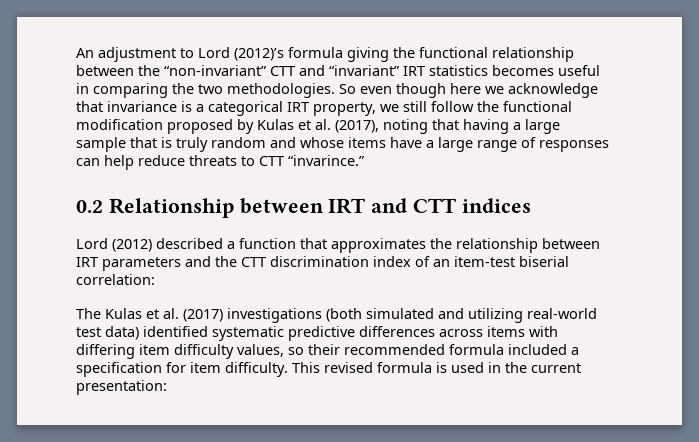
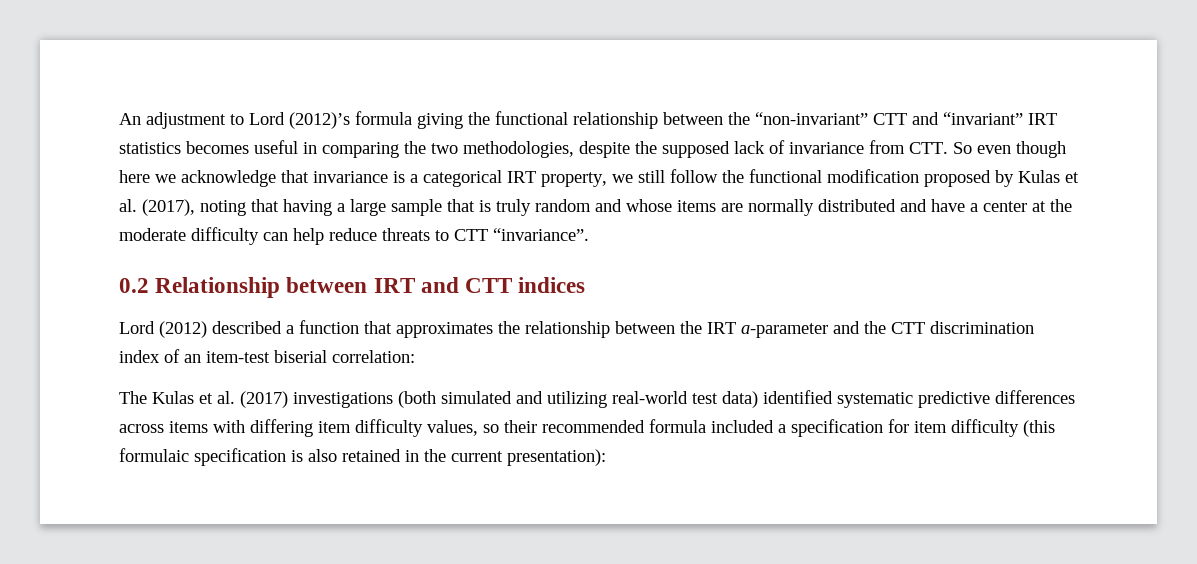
[227,83,335,98] methodologies. -> [463,140,948,158] methodologies, despite the supposed lack of invariance from CTT.
[390,137,609,152] have a large range of responses -> [721,199,1072,216] [119,227,259,245] are normally distributed and have a center at the moderate difficulty
[288,155,365,166] “invarince.” -> [493,228,589,241] “invariance”.
[76,257,181,271] IRT parameters -> [680,321,828,338] the IRT a-parameter
[225,362,484,377] difficulty. This revised formula is used -> [951,419,1055,437] [119,448,401,466] difficulty (this formulaic specification is also retained
[76,380,167,395] presentation: -> [507,449,606,466] presentation):

